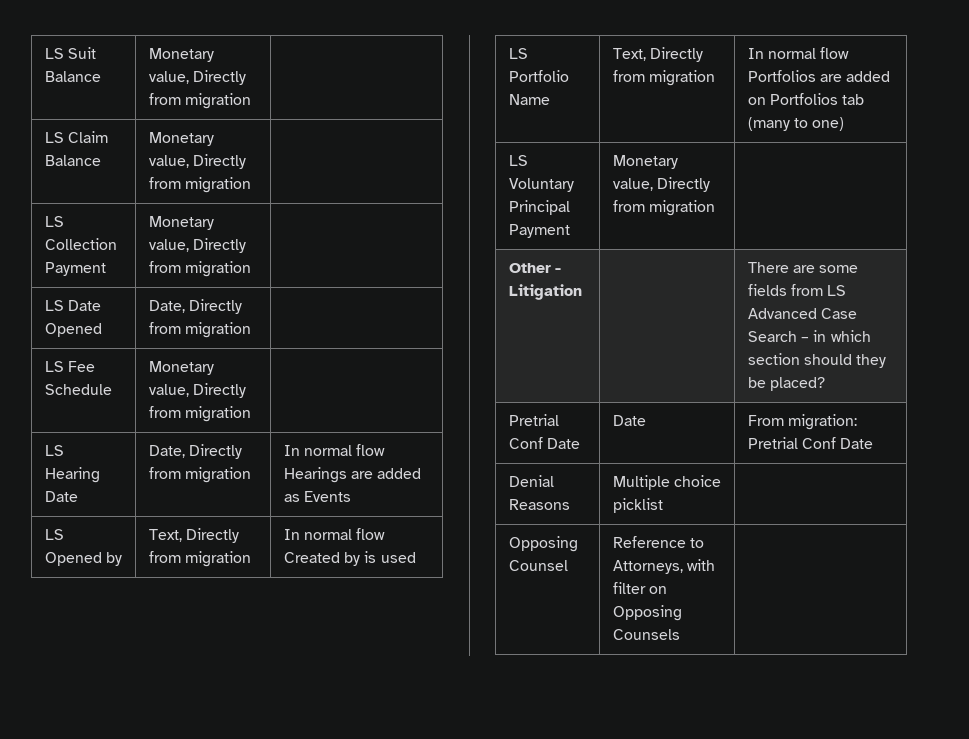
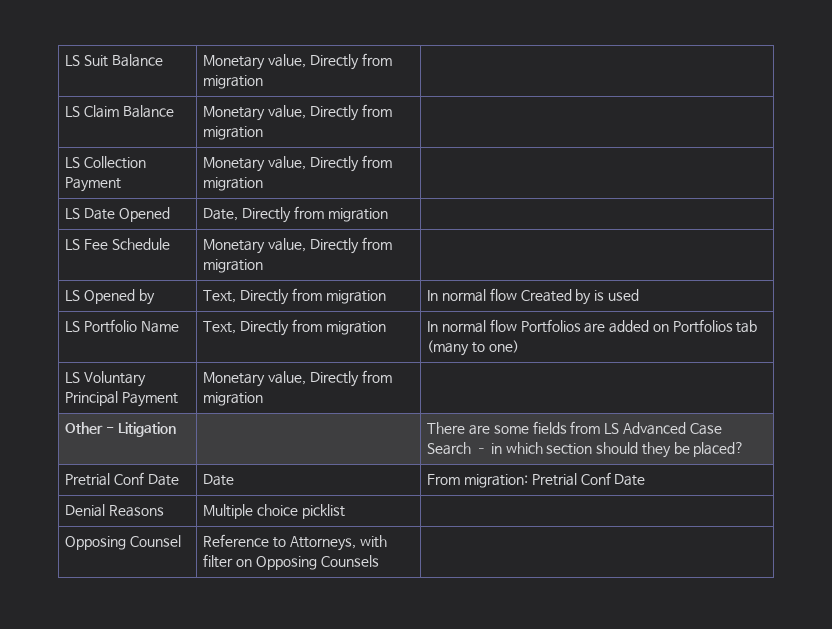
[44,445,64,456] [44,467,100,483] [44,491,78,502] [148,444,242,459] [148,467,251,483] [283,444,386,456] [283,467,422,483] [283,491,351,502] // LS Hearing Date | Date, Directly from migration | In normal flow Hearings are added as Events -> (264, 266) none

